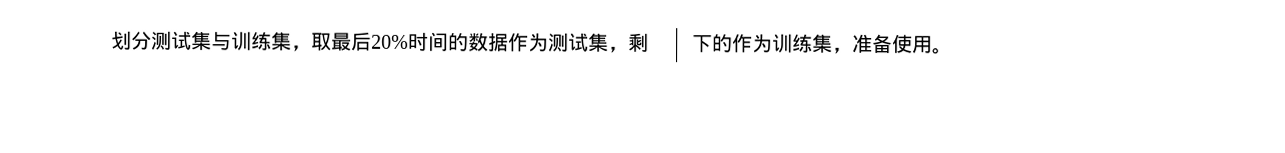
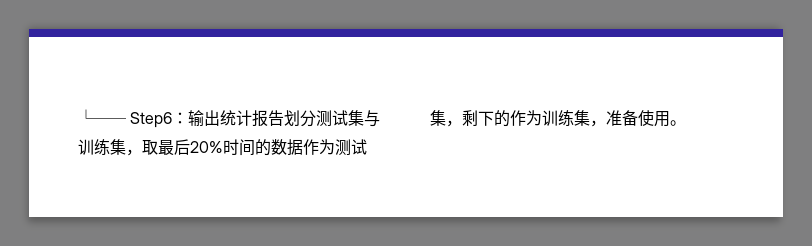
(111, 40) none -> [78,109,285,128] └── Step6：输出统计报告

